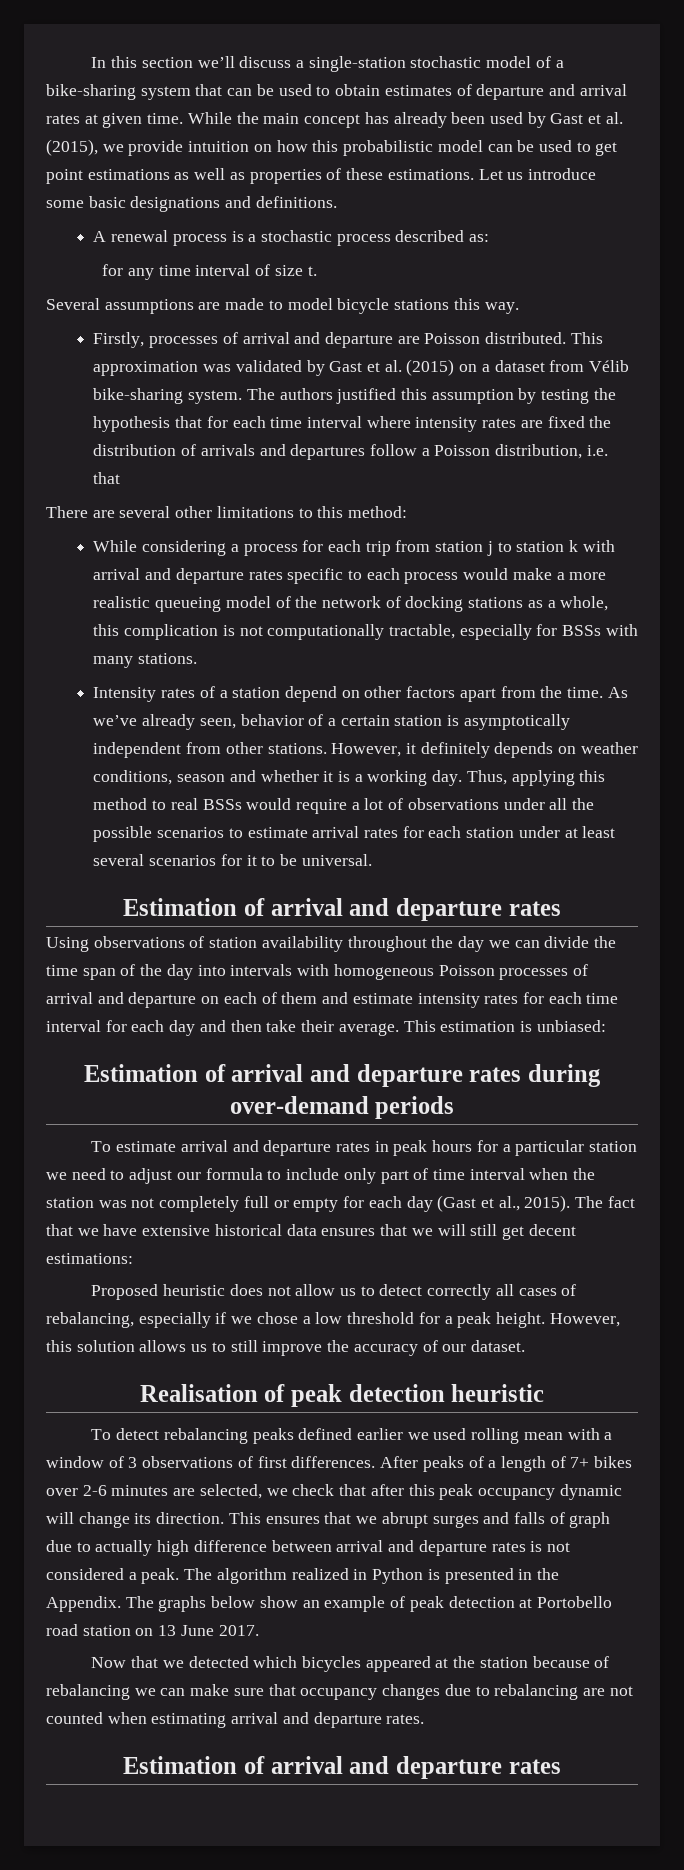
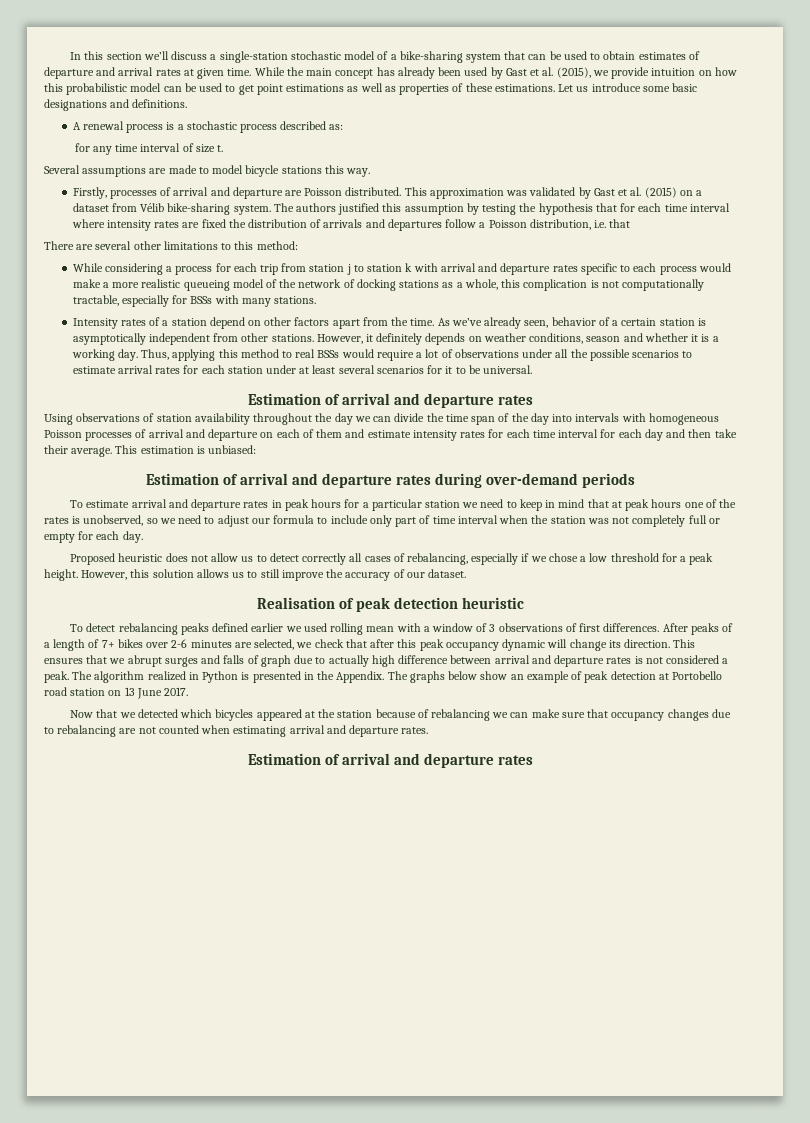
(125, 1175) none -> [519,499,737,511] [44,515,215,526] keep in mind that at peak hours one of the rates is unobserved, so we need to
[406,1195,635,1212] [46,1224,576,1240] [46,1253,133,1264] day (Gast et al., 2015). The fact that we have extensive historical data ensures that we will still get decent estimations: -> [122,531,143,543] day.

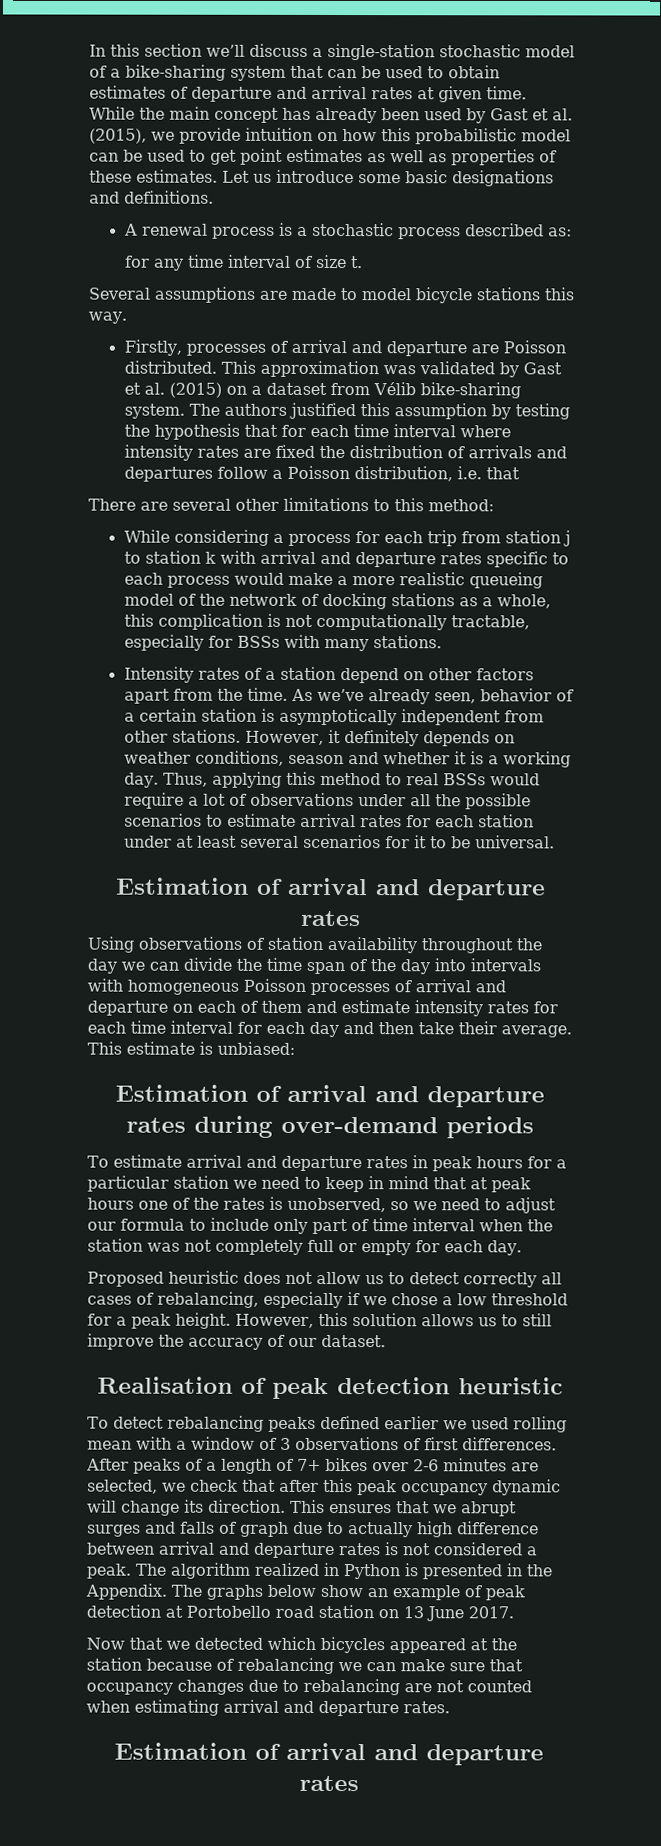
[286,84,345,92] estimations -> [286,148,363,163] estimates
[494,84,555,92] estimations. -> [136,169,218,183] estimates.
[140,446,194,454] estimation -> [126,1041,195,1055] estimate

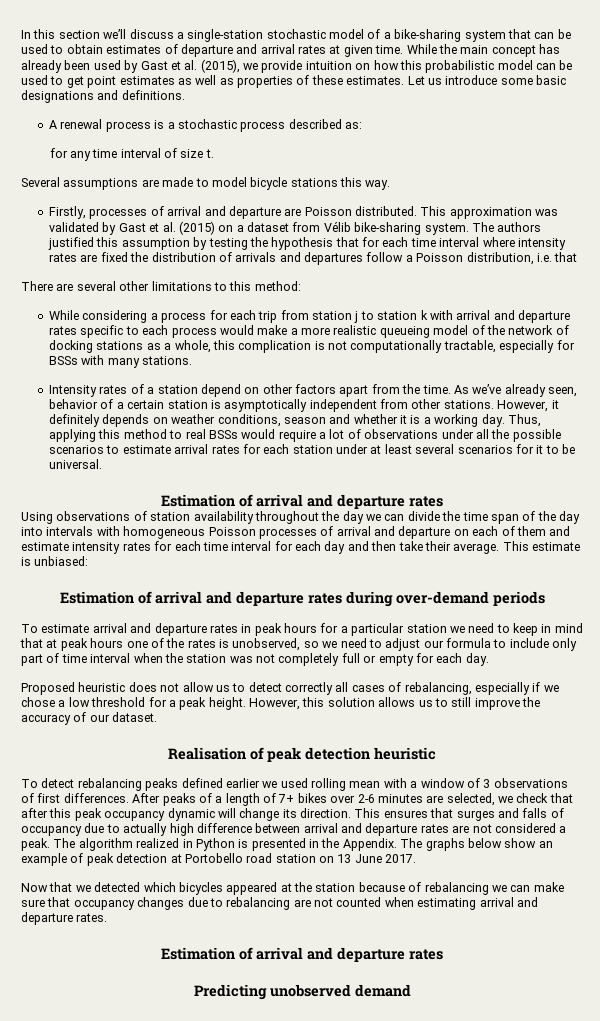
[433,1501,517,1517] we abrupt -> (454, 813) none
[240,1521,289,1537] graph -> [21,826,82,836] occupancy
[385,1542,399,1556] is -> [452,825,470,833] are
(359, 1783) none -> [193,984,411,1000] // Predicting unobserved demand

